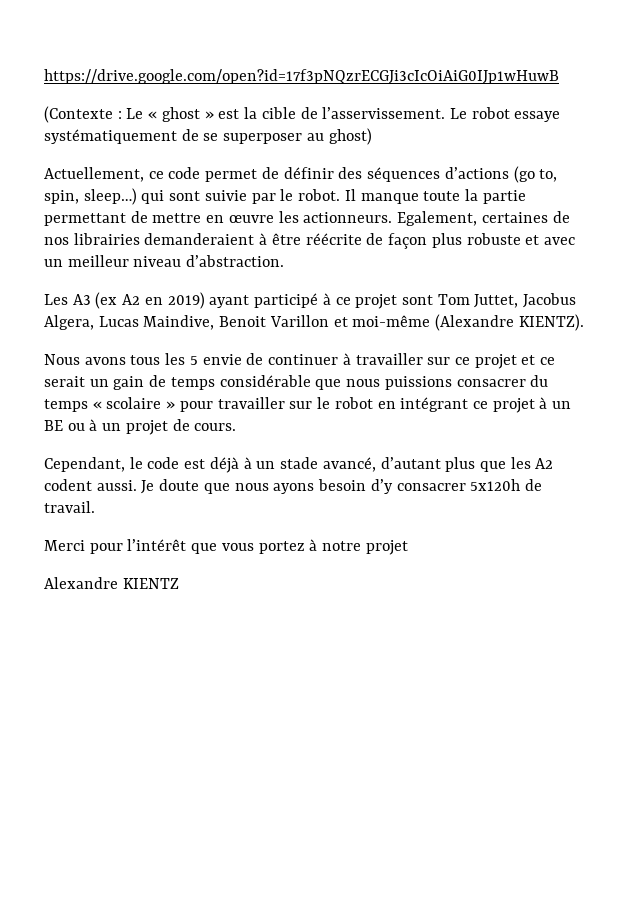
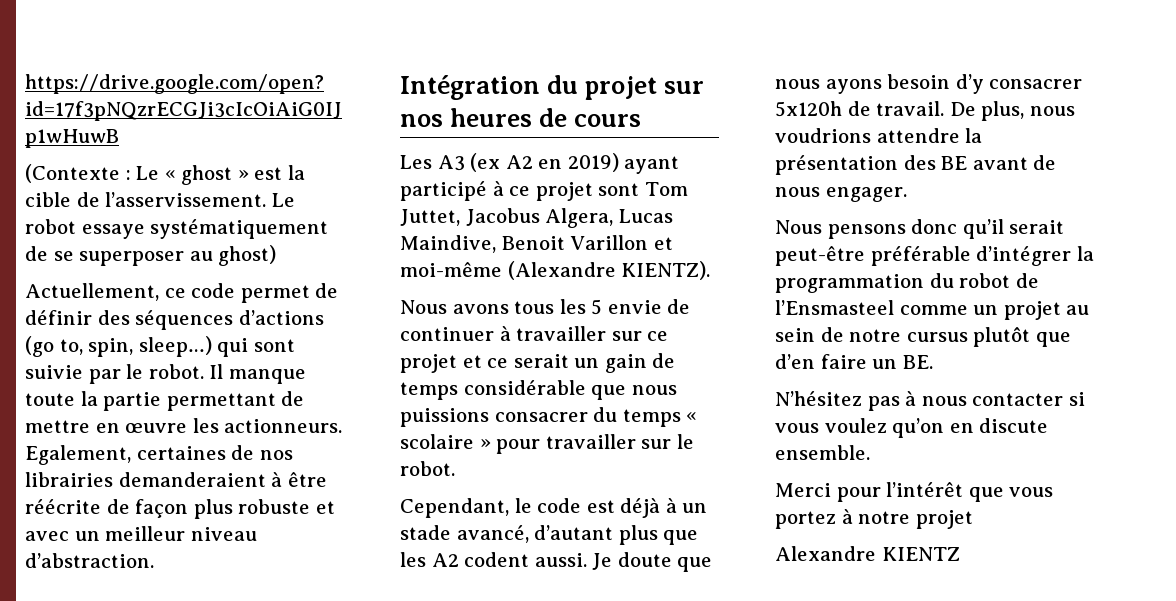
(285, 261) none -> [400,75,705,100] [400,108,642,127] // Intégration du projet sur nos heures de cours
[334,397,572,413] [44,419,237,435] robot en intégrant ce projet à un BE ou à un projet de cours. -> [400,461,455,476] robot.
(95, 507) none -> [949,101,1075,121] [775,128,983,143] [775,155,1057,175] [775,187,907,202] [775,219,1065,239] [775,246,1094,266] [775,273,1039,293] [775,300,1090,320] [775,327,1071,347] [775,354,933,369] [775,391,1085,411] [775,418,1049,438] [775,445,870,460] De plus, nous voudrions attendre la présentation des BE avant de nous engager. // Nous pensons donc qu’il serait peut-être préférable d’intégrer la programmation du robot de l’Ensmasteel comme un projet au sein de notre cursus plutôt que d’en faire un BE. // N’hésitez pas à nous contacter si vous voulez qu’on en discute ensemble.

